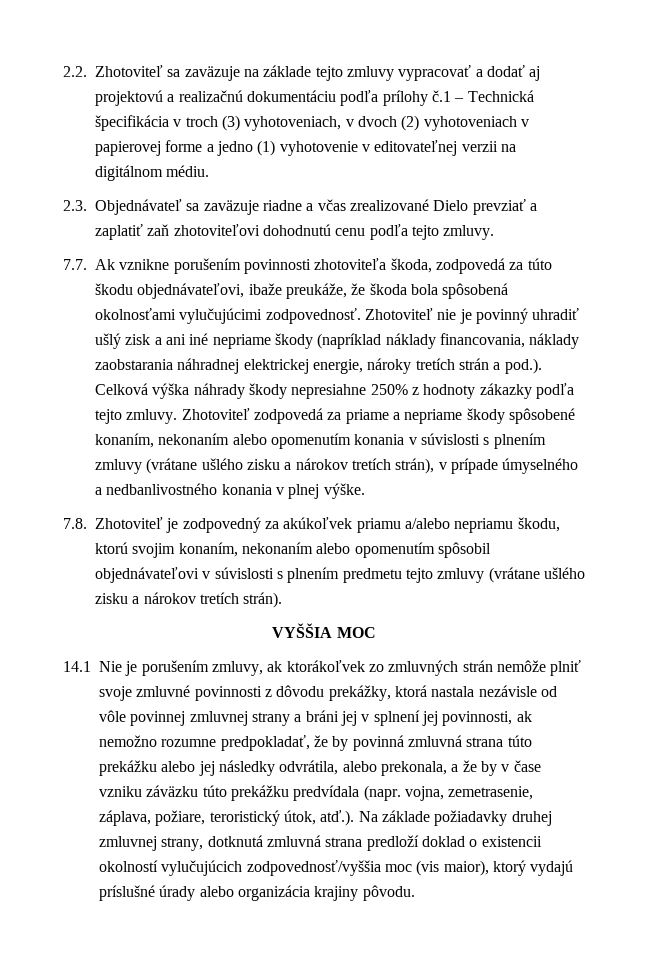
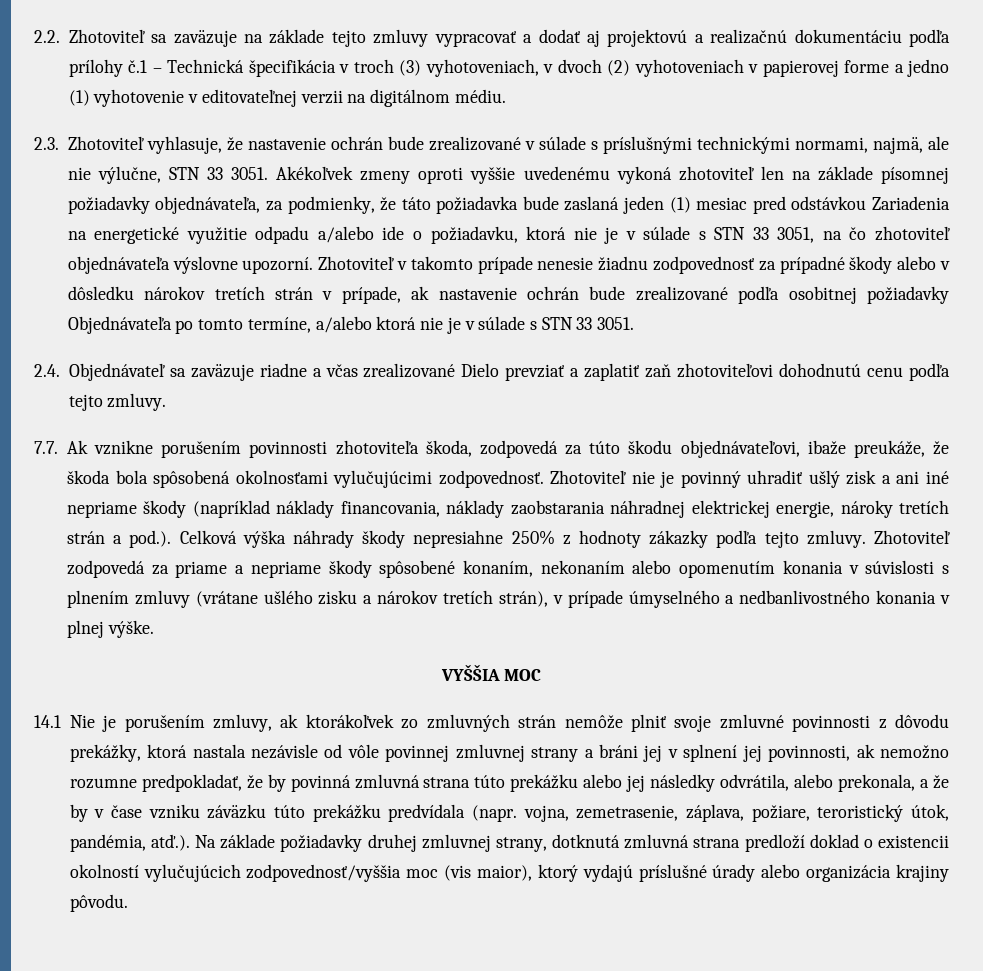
(87, 205) none -> [67,136,949,154] [67,166,950,184] [67,196,950,214] [67,226,950,244] [67,256,951,274] [67,286,949,304] [67,316,635,334] [34,364,60,377] Zhotoviteľ vyhlasuje, že nastavenie ochrán bude zrealizované v súlade s príslušnými technickými normami, najmä, ale nie výlučne, STN 33 3051. Akékoľvek zmeny oproti vyššie uvedenému vykoná zhotoviteľ len na základe písomnej požiadavky objednávateľa, za podmienky, že táto požiadavka bude zaslaná jeden (1) mesiac pred odstávkou Zariadenia na energetické využitie odpadu a/alebo ide o požiadavku, ktorá nie je v súlade s STN 33 3051, na čo zhotoviteľ objednávateľa výslovne upozorní. Zhotoviteľ v takomto prípade nenesie žiadnu zodpovednosť za prípadné škody alebo v dôsledku nárokov tretích strán v prípade, ak nastavenie ochrán bude zrealizované podľa osobitnej požiadavky Objednávateľa po tomto termíne, a/alebo ktorá nie je v súlade s STN 33 3051. // 2.4.
[63,517,560,533] [95,542,491,558] [95,567,585,583] [95,592,283,608] // 7.8. Zhotoviteľ je zodpovedný za akúkoľvek priamu a/alebo nepriamu škodu, ktorú svojim konaním, nekonaním alebo opomenutím spôsobil objednávateľovi v súvislosti s plnením predmetu tejto zmluvy (vrátane ušlého zisku a nárokov tretích strán). -> (154, 629) none
(316, 817) none -> [69,834,146,852] pandémia,

